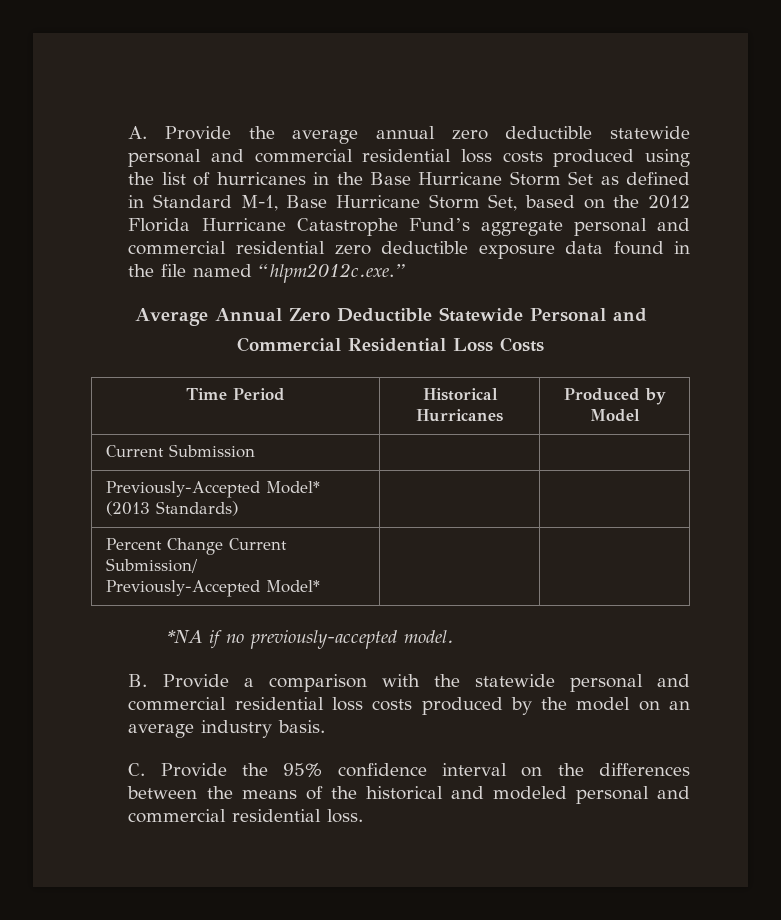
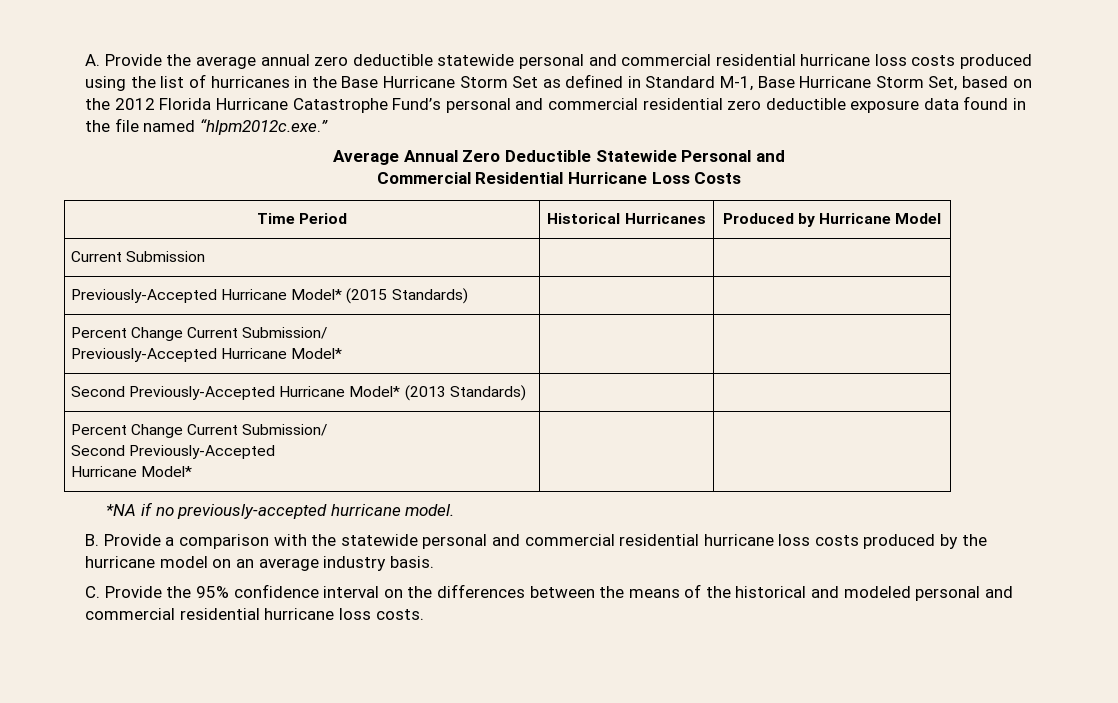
(452, 155) none -> [800,54,871,66] hurricane
[480,220,563,236] aggregate -> (442, 104) none
(446, 345) none -> [568,172,647,184] Hurricane
(666, 396) none -> [819,213,892,224] Hurricane
(260, 489) none -> [221,288,468,304] [70,327,328,341] [70,348,343,362] [70,386,346,400] Hurricane Model* (2015 Standards) | | // Percent Change Current Submission/ // Previously-Accepted Hurricane Model* | | // Second Previously-Accepted Hurricane
[105,580,260,597] Previously-Accepted -> [70,445,276,459] [70,466,137,477] Second Previously-Accepted // Hurricane
(397, 639) none -> [330,504,401,516] hurricane
(324, 703) none -> [703,534,774,546] hurricane
(568, 703) none -> [85,556,156,568] hurricane
[327,809,364,823] loss. -> [264,608,424,620] hurricane loss costs.

